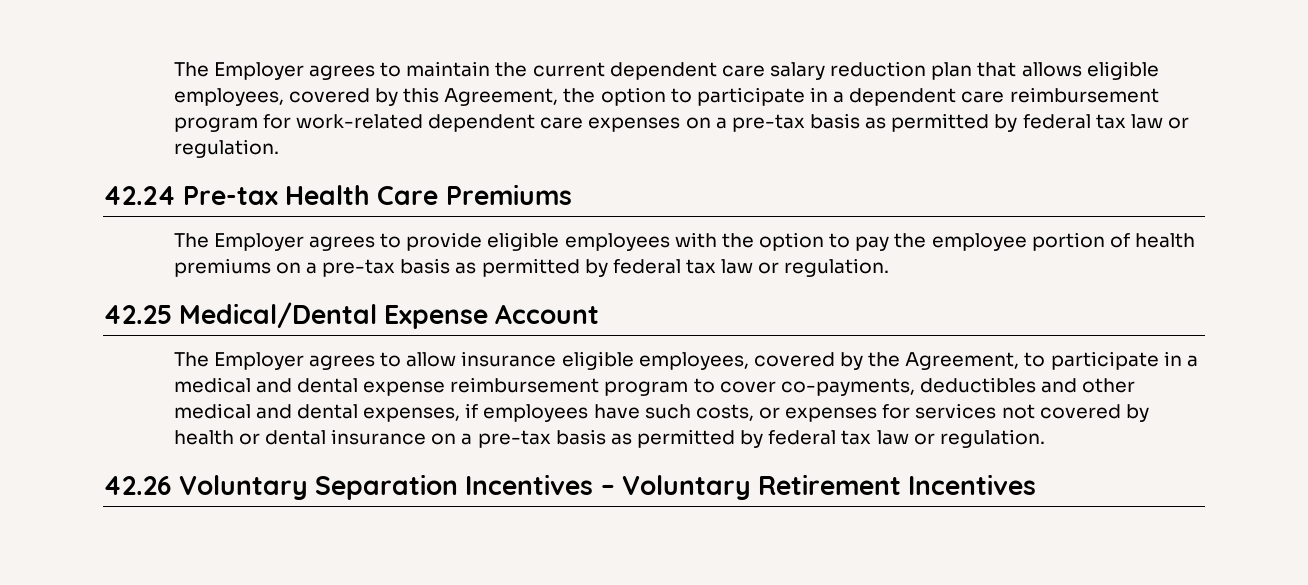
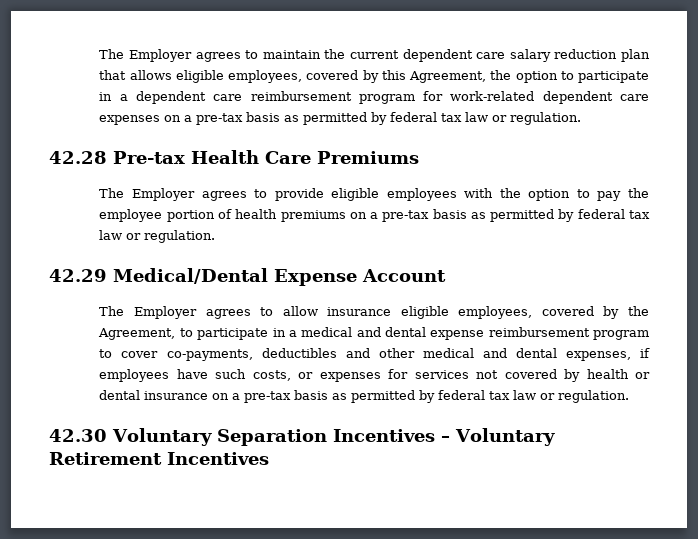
[103,186,176,205] 42.24 -> [49,151,107,164] 42.28
[103,305,172,324] 42.25 -> [49,269,107,282] 42.29
[103,476,172,495] 42.26 -> [49,429,107,442] 42.30

